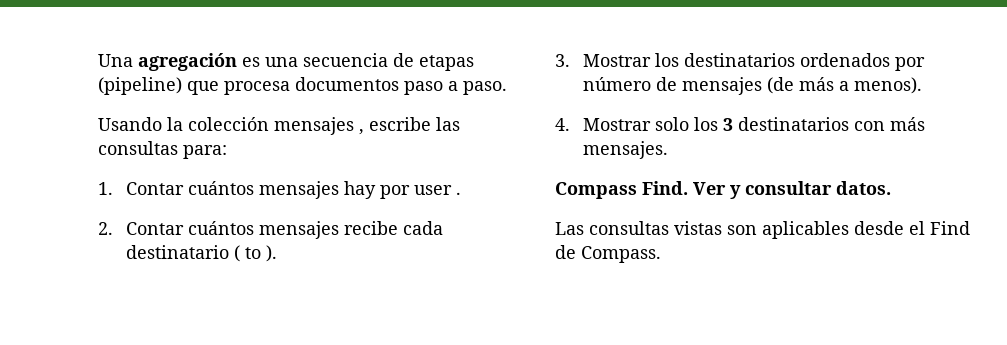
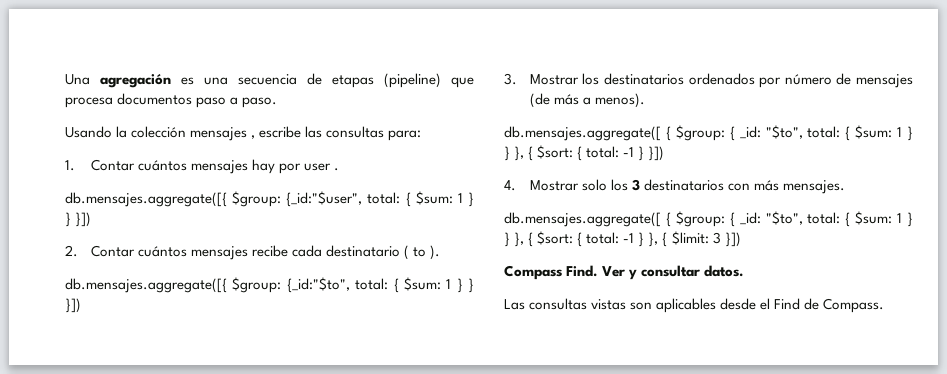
(462, 193) none -> [65,191,475,207] [65,212,92,227] // db.mensajes.aggregate([{ $group: {_id:"$user", total: { $sum: 1 } } }])
(278, 253) none -> [65,277,474,293] [65,298,81,313] // db.mensajes.aggregate([{ $group: {_id:"$to", total: { $sum: 1 } } }])
(923, 85) none -> [504,125,913,141] [504,145,665,161] // db.mensajes.aggregate([ { $group: { _id: "$to", total: { $sum: 1 } } }, { $sort: { total: -1 } }])
(669, 150) none -> [504,211,913,227] [504,231,741,247] // db.mensajes.aggregate([ { $group: { _id: "$to", total: { $sum: 1 } } }, { $sort: { total: -1 } }, { $limit: 3 }])

